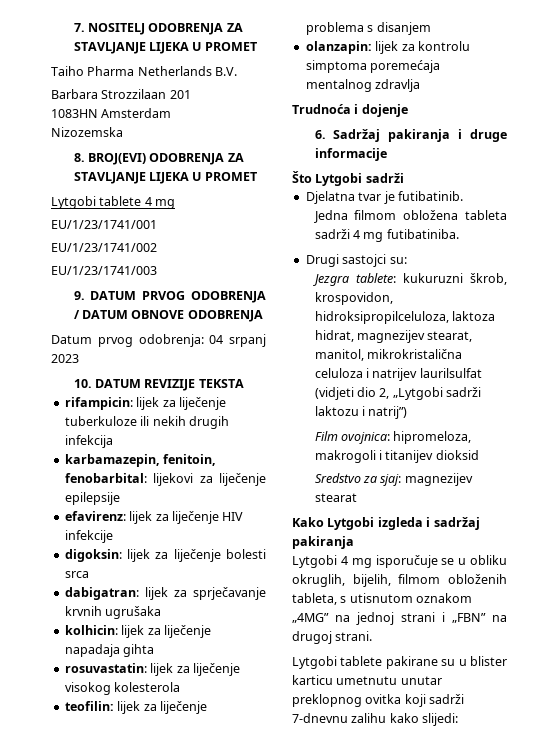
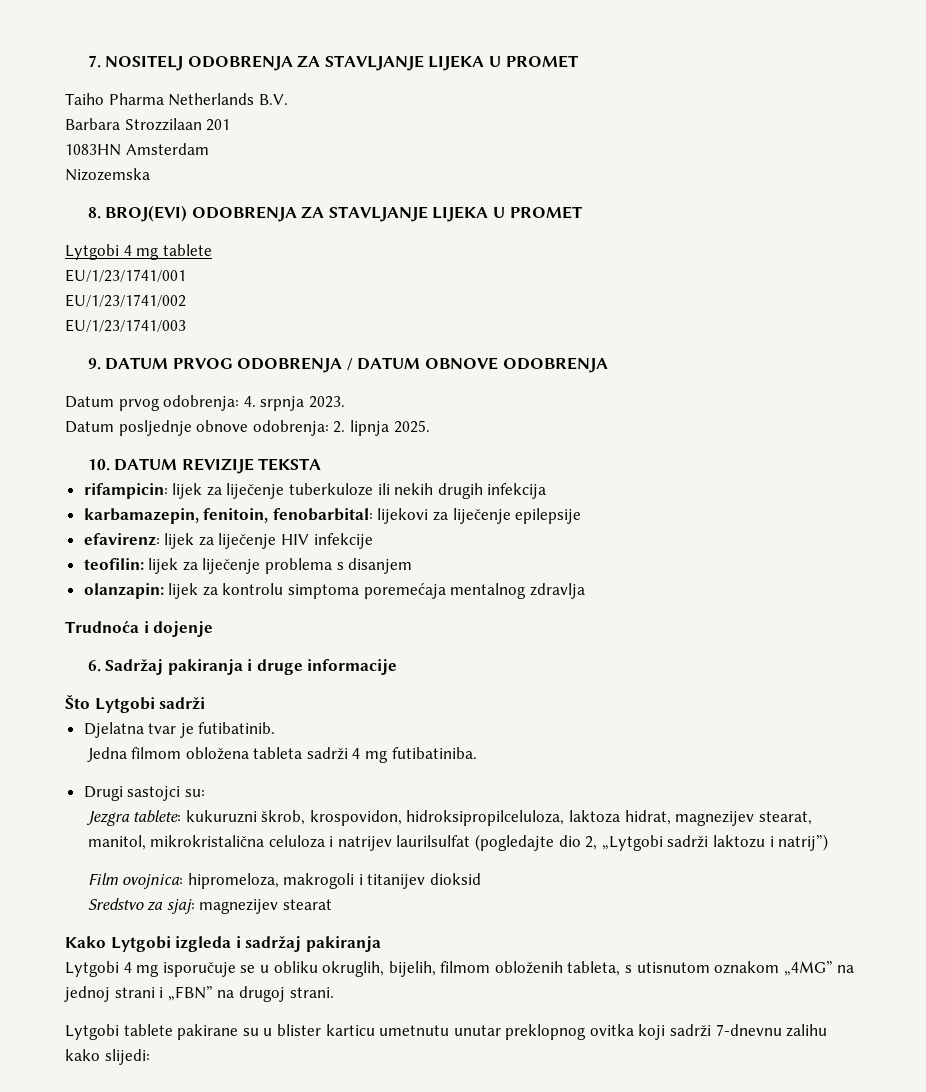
[99,196,176,209] tablete 4 mg -> [123,244,212,260] 4 mg tablete
[209,334,266,347] [51,354,79,363] 04 srpanj 2023 -> [243,396,345,411] [65,420,430,436] 4. srpnja 2023. // Datum posljednje obnove odobrenja: 2. lipnja 2025.
[64,549,266,562] [64,571,89,578] [64,587,266,600] [64,606,162,619] [64,625,211,638] [64,644,155,657] [64,663,240,676] [64,682,181,695] // digoksin: lijek za liječenje bolesti srca // dabigatran: lijek za sprječavanje krvnih ugrušaka // kolhicin: lijek za liječenje napadaja gihta // rosuvastatin: lijek za liječenje visokog kolesterola -> (373, 541) none
[314,387,354,400] (vidjeti -> [475,834,555,851] (pogledajte

